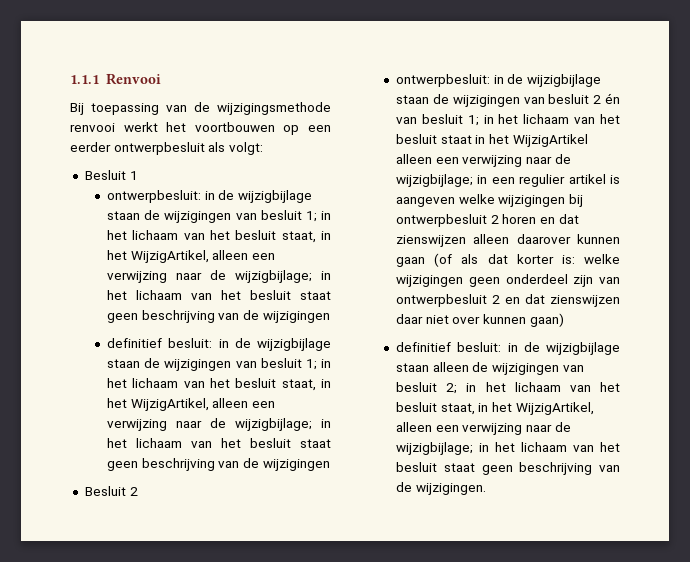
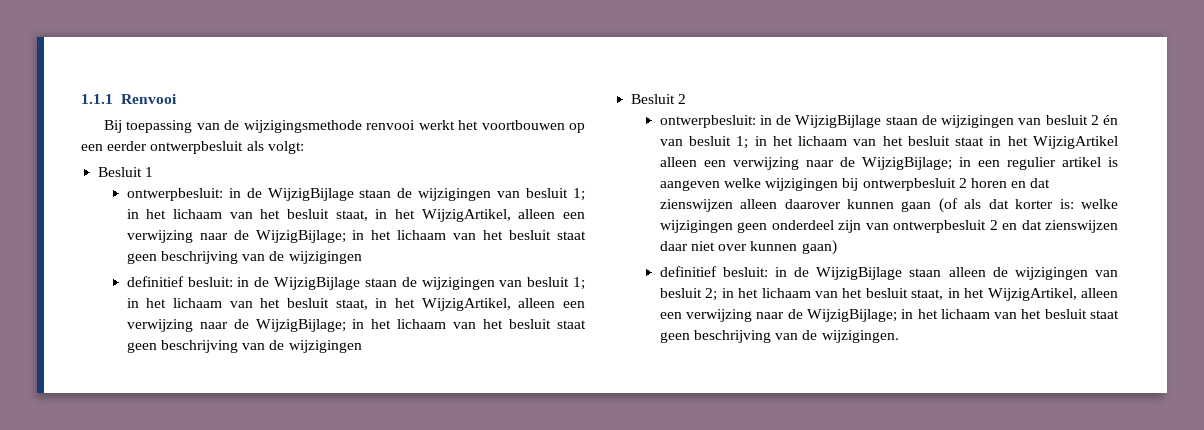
[238,190,313,203] wijzigbijlage -> [267,188,354,201] WijzigBijlage
[235,270,313,283] wijzigbijlage; -> [255,230,346,243] WijzigBijlage;
[257,338,331,351] wijzigbijlage -> [274,277,361,290] WijzigBijlage
[235,418,313,431] wijzigbijlage; -> [255,319,346,332] WijzigBijlage;
[527,74,602,87] wijzigbijlage -> [795,115,882,128] WijzigBijlage
[396,174,474,187] wijzigbijlage; -> [861,157,952,170] WijzigBijlage;
[546,342,620,355] wijzigbijlage -> [816,267,903,280] WijzigBijlage
[396,442,474,455] wijzigbijlage; -> [806,309,897,322] WijzigBijlage;

